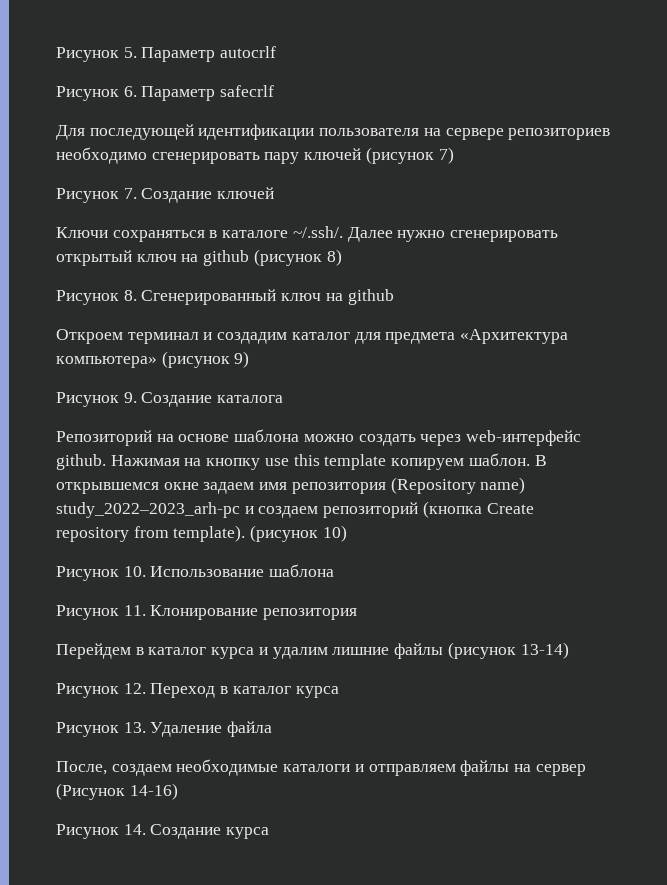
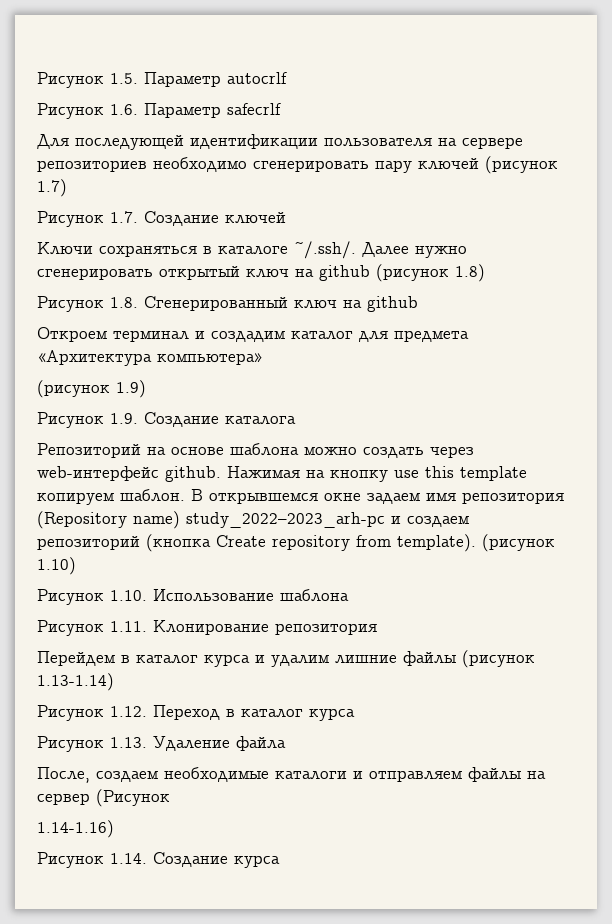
[56,47,137,62] Рисунок 5. -> [37,72,138,88] Рисунок 1.5.
[123,86,137,97] 6. -> [110,104,138,115] 1.6.
[438,147,454,164] [56,188,137,203] 7) // Рисунок 7. -> [37,179,67,197] [37,211,138,227] 1.7) // Рисунок 1.7.
[326,249,342,266] [56,290,137,305] 8) // Рисунок 8. -> [455,264,485,282] [37,296,138,312] 1.8) // Рисунок 1.8.
[161,351,250,368] [56,392,137,407] (рисунок 9) // Рисунок 9. -> [37,380,146,398] [37,412,138,428] // (рисунок 1.9) // Рисунок 1.9.
[322,525,347,542] [56,566,146,581] 10) // Рисунок 10. -> [37,557,76,575] [37,589,147,605] 1.10) // Рисунок 1.10.
[123,605,146,616] 11. -> [110,621,147,632] 1.11.
[520,642,569,659] [56,683,146,698] 13-14) // Рисунок 12. -> [37,673,114,691] [37,705,147,721] 1.13-1.14) // Рисунок 1.12.
[123,722,146,733] 13. -> [110,737,147,748] 1.13.
[129,783,178,800] [56,824,146,839] 14-16) // Рисунок 14. -> [37,820,114,838] [37,852,147,868] // 1.14-1.16) // Рисунок 1.14.

